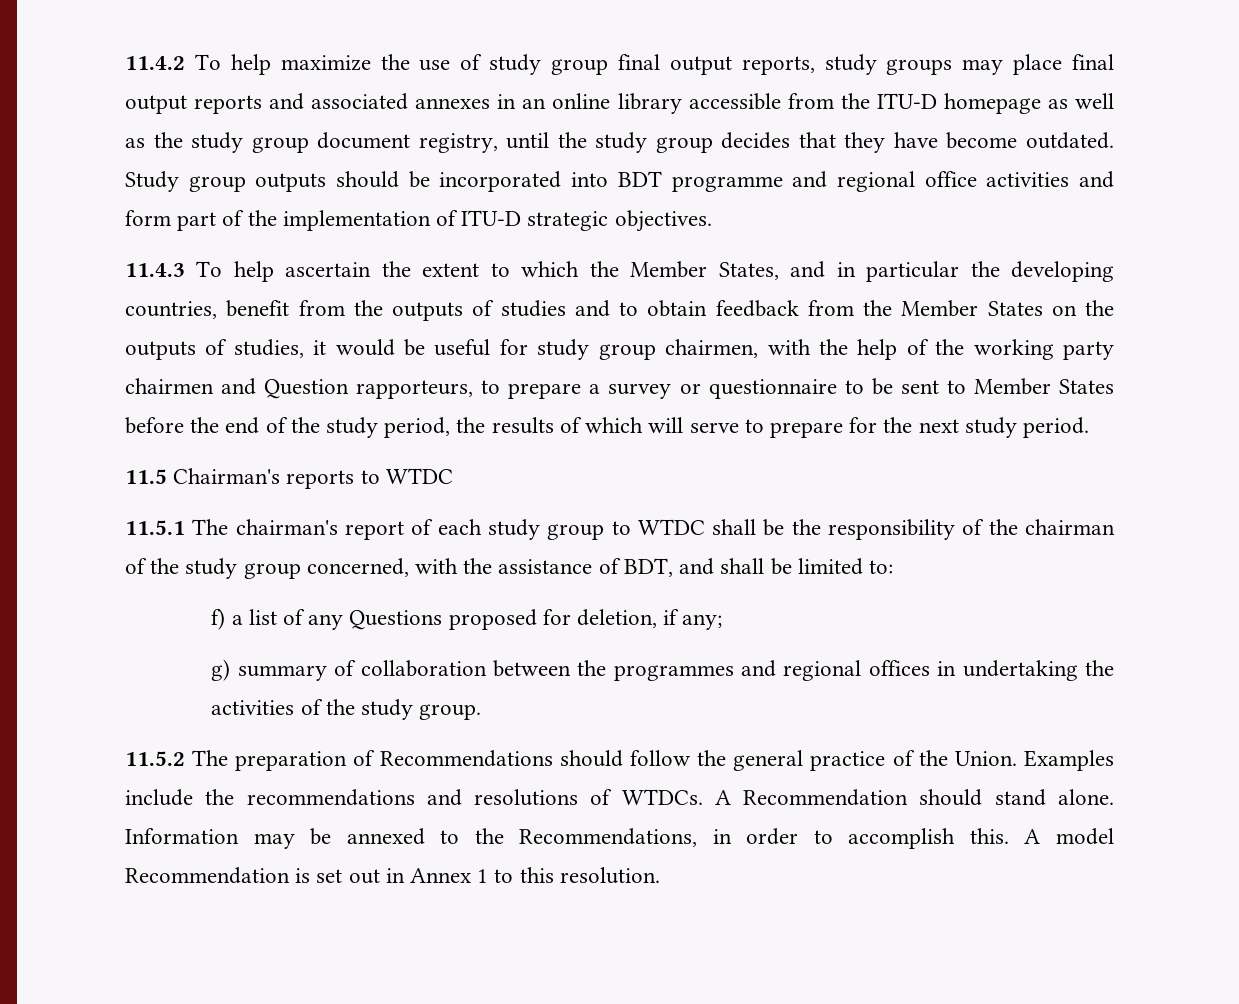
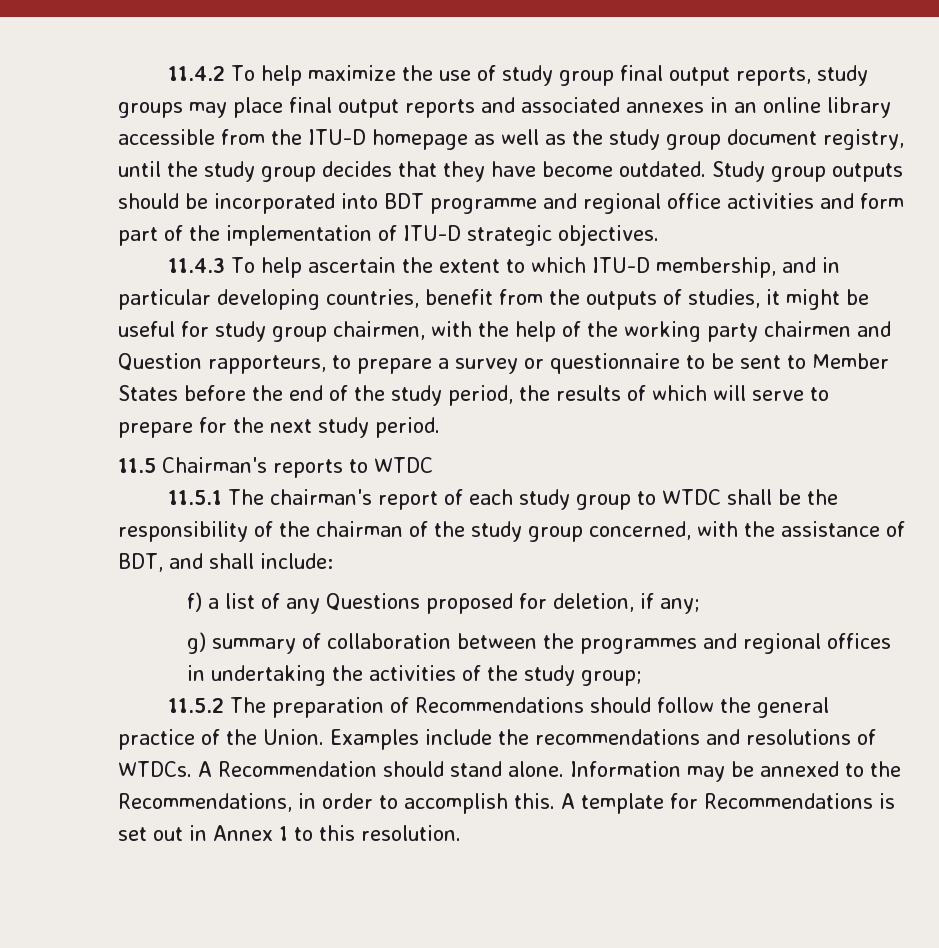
[589,261,779,280] the Member States, -> [591,257,776,278] ITU-D membership,
[970,261,1000,277] the -> (211, 299) none
[500,300,1114,317] [125,339,228,360] studies and to obtain feedback from the Member States on the outputs of -> (682, 297) none
[335,339,395,356] would -> [786,289,840,310] might
[770,558,893,575] be limited to: -> [260,553,333,569] include:
[419,704,482,720] group. -> [581,670,643,686] group;
[1056,828,1114,845] [125,867,290,884] model Recommendation -> [581,793,873,814] template for Recommendations

